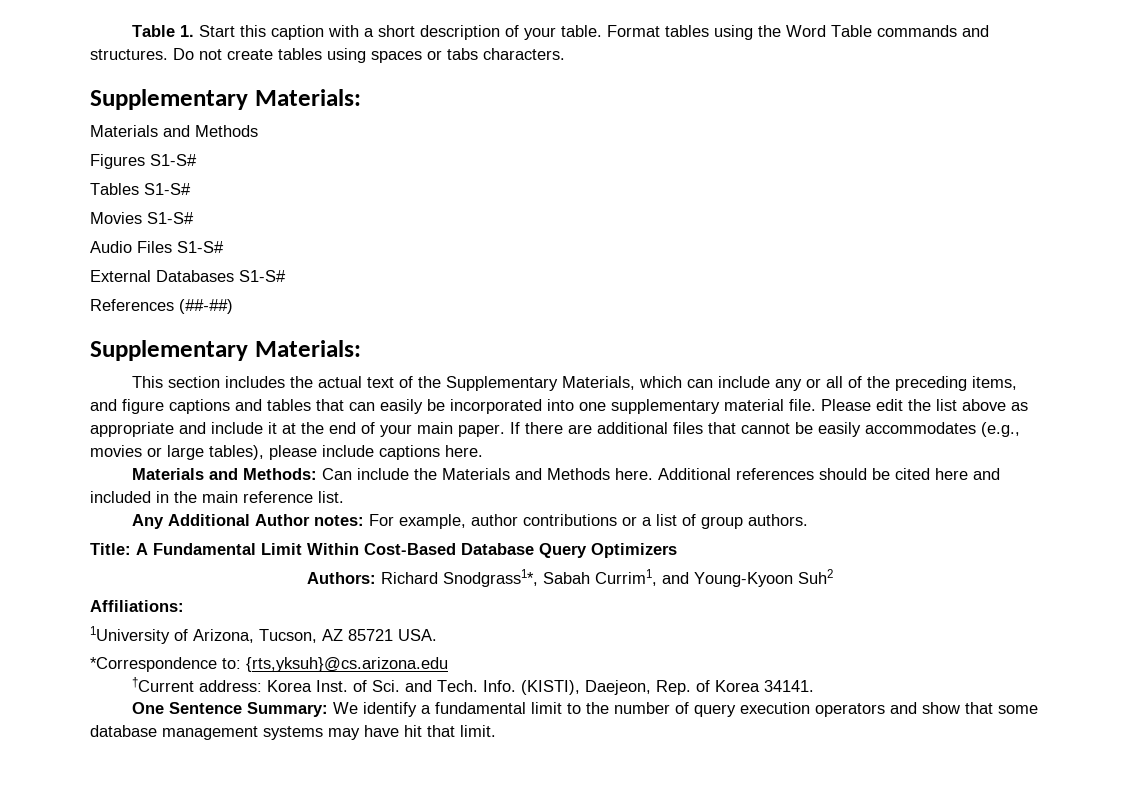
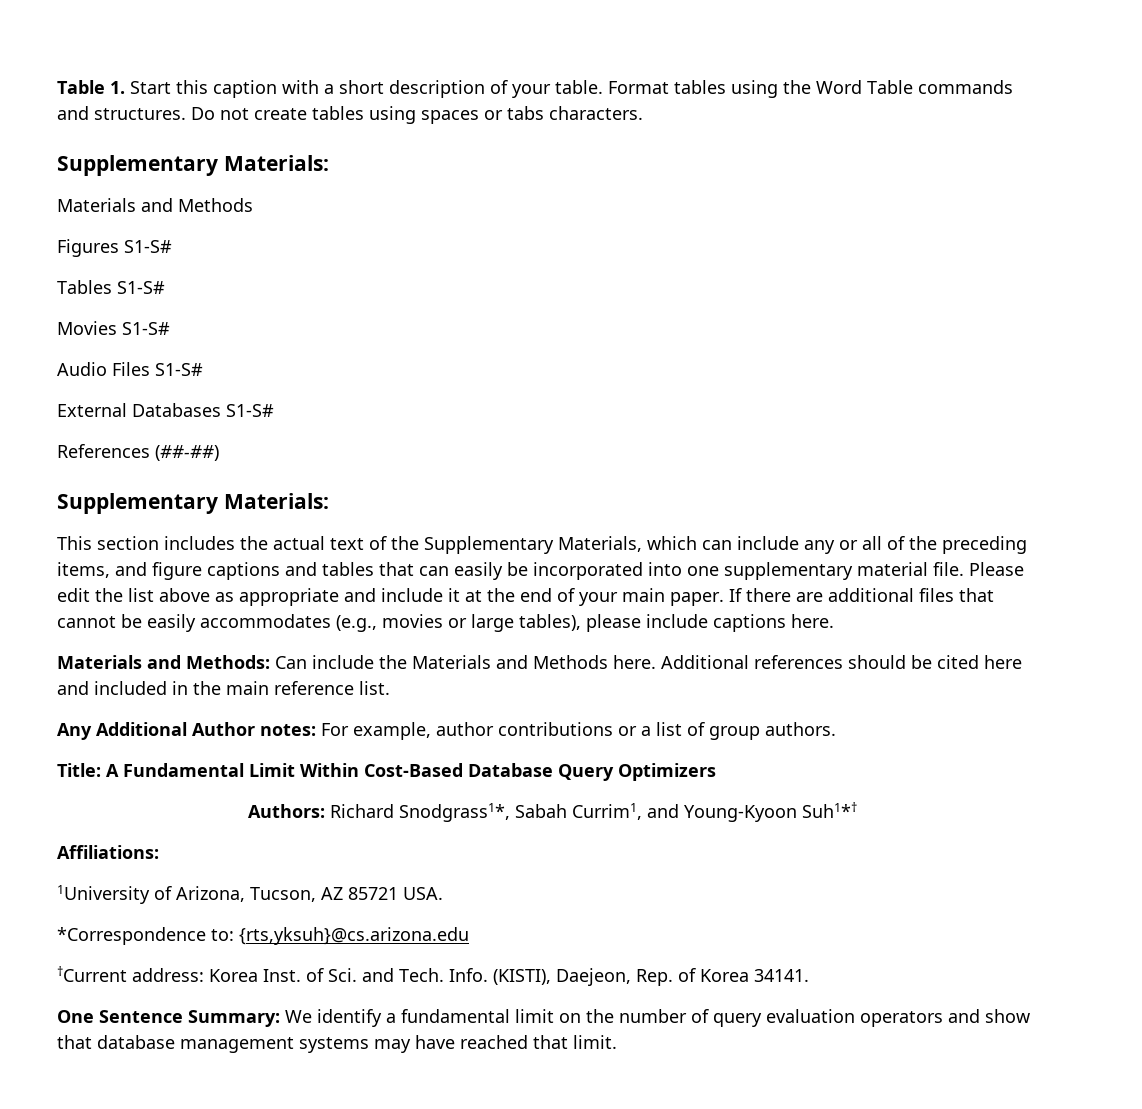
[797,569,833,584] Suh2 -> [801,802,857,818] Suh1*†
[567,703,582,714] to -> [559,1013,581,1023] on
[740,702,811,714] execution -> [766,1009,855,1023] evaluation
[998,705,1039,714] some -> (92, 1042) none
[404,725,422,737] hit -> [460,1035,528,1049] reached

